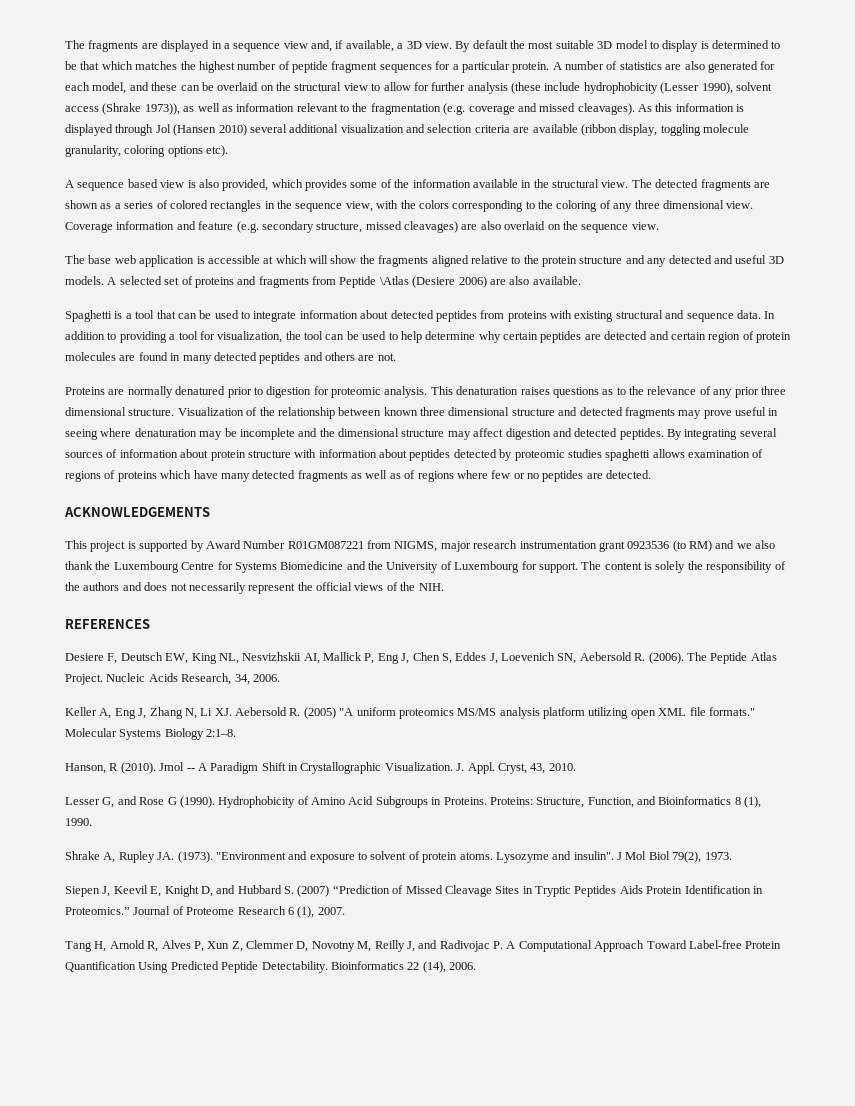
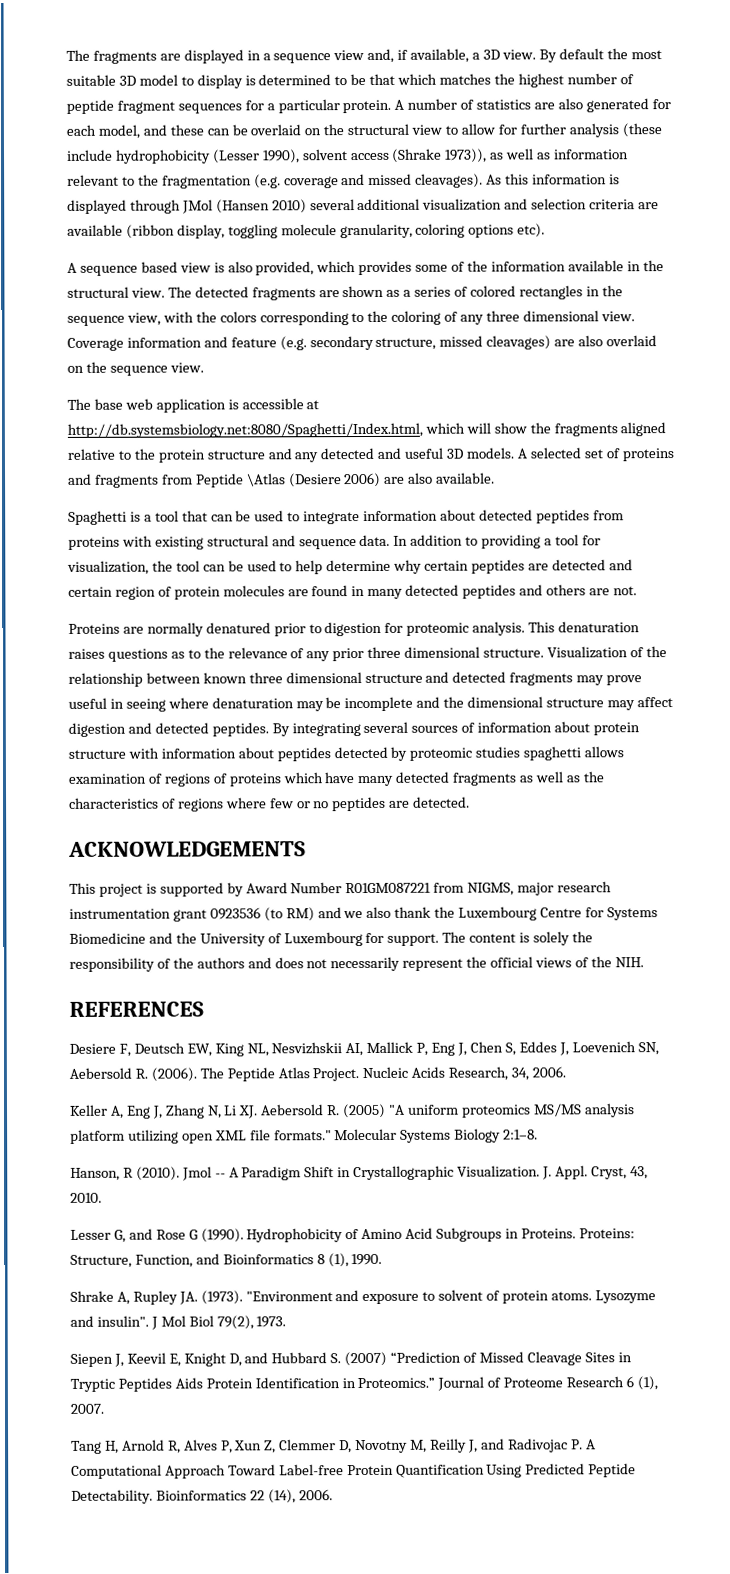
[155,124,171,133] Jol -> [181,199,213,214] JMol
(274, 260) none -> [67,422,423,438] http://db.systemsbiology.net:8080/Spaghetti/Index.html,
(401, 476) none -> [582,771,604,783] [69,797,159,809] the characteristics

